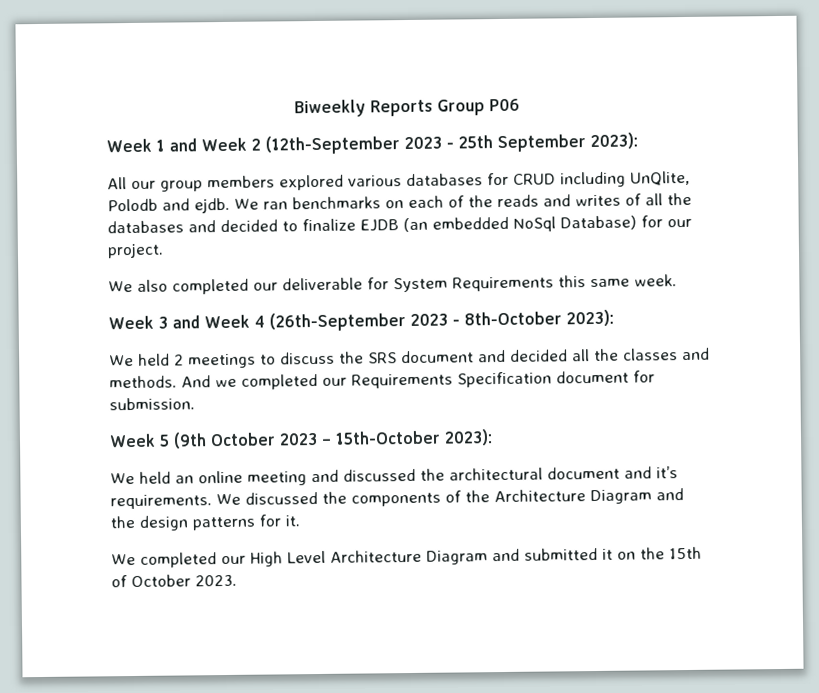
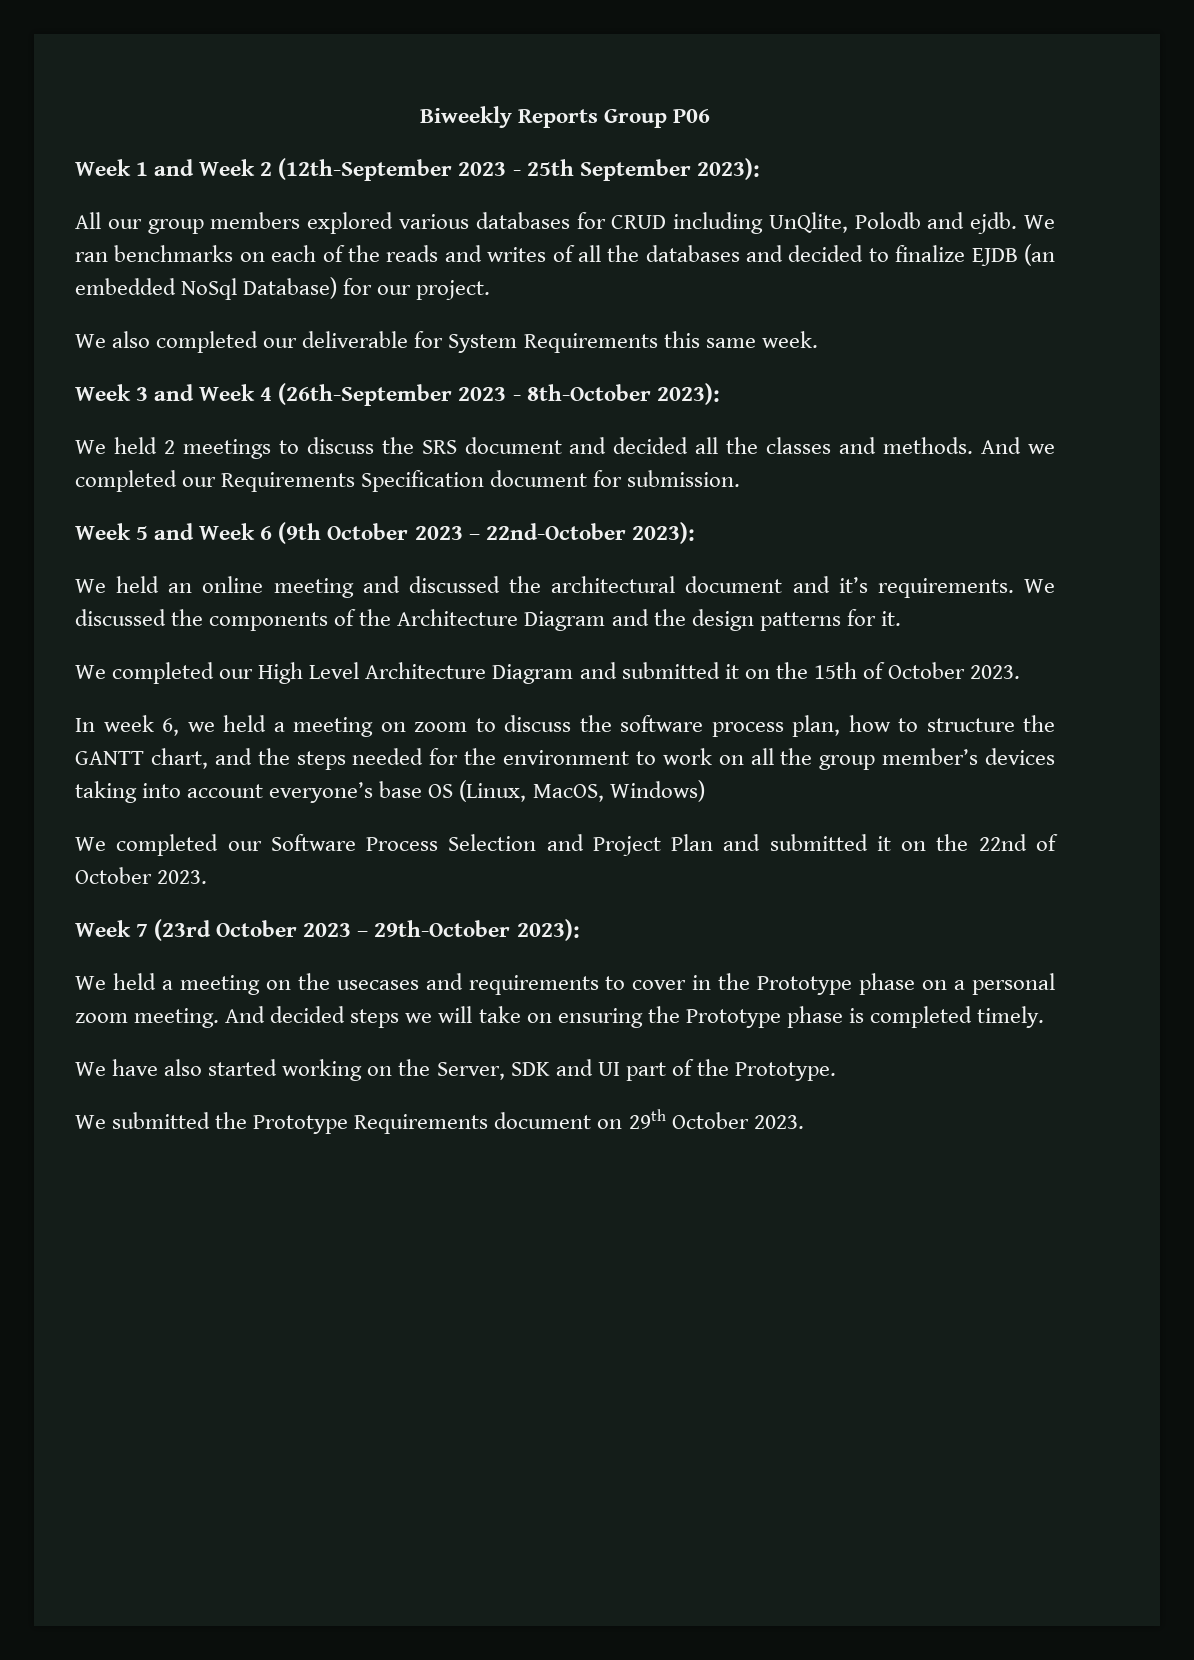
(170, 440) none -> [154,523,273,540] and Week 6
[335,430,441,445] 15th-October -> [485,523,626,540] 22nd-October
(237, 580) none -> [75,715,1055,737] [75,748,1055,770] [75,780,705,803] [75,834,1058,856] [75,867,208,884] [75,919,580,941] [75,973,1056,995] [75,1006,1045,1028] [75,1059,837,1081] [75,1109,804,1134] // In week 6, we held a meeting on zoom to discuss the software process plan, how to structure the GANTT chart, and the steps needed for the environment to work on all the group member’s devices taking into account everyone’s base OS (Linux, MacOS, Windows) // We completed our Software Process Selection and Project Plan and submitted it on the 22nd of October 2023. // Week 7 (23rd October 2023 – 29th-October 2023): // We held a meeting on the usecases and requirements to cover in the Prototype phase on a personal zoom meeting. And decided steps we will take on ensuring the Prototype phase is completed timely. // We have also started working on the Server, SDK and UI part of the Prototype. // We submitted the Prototype Requirements document on 29th October 2023.

